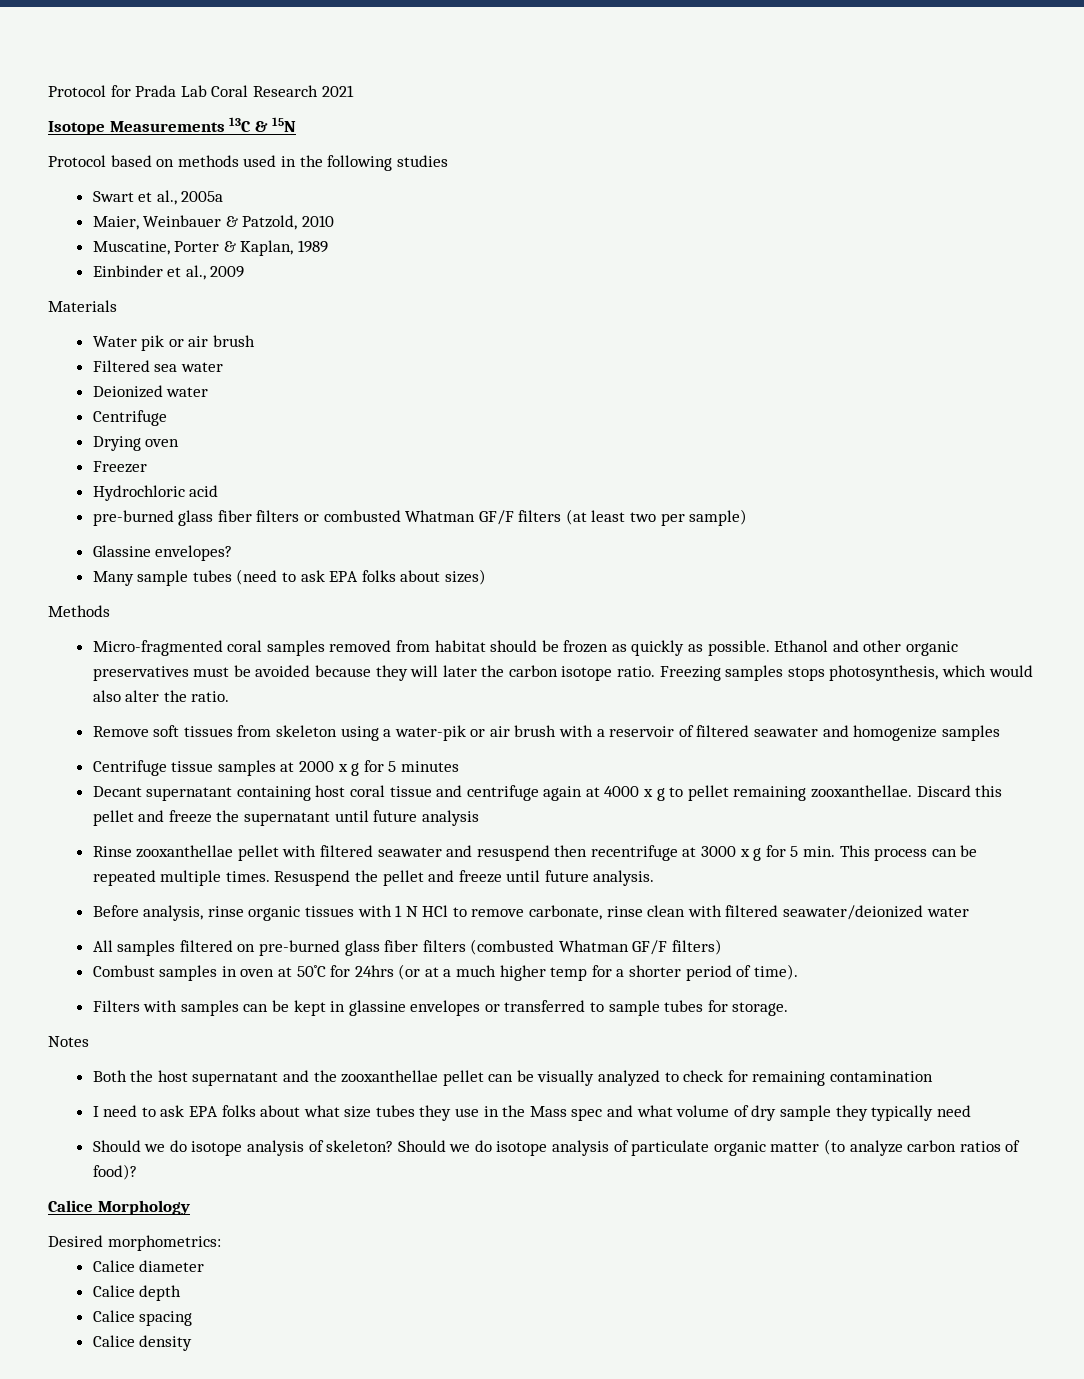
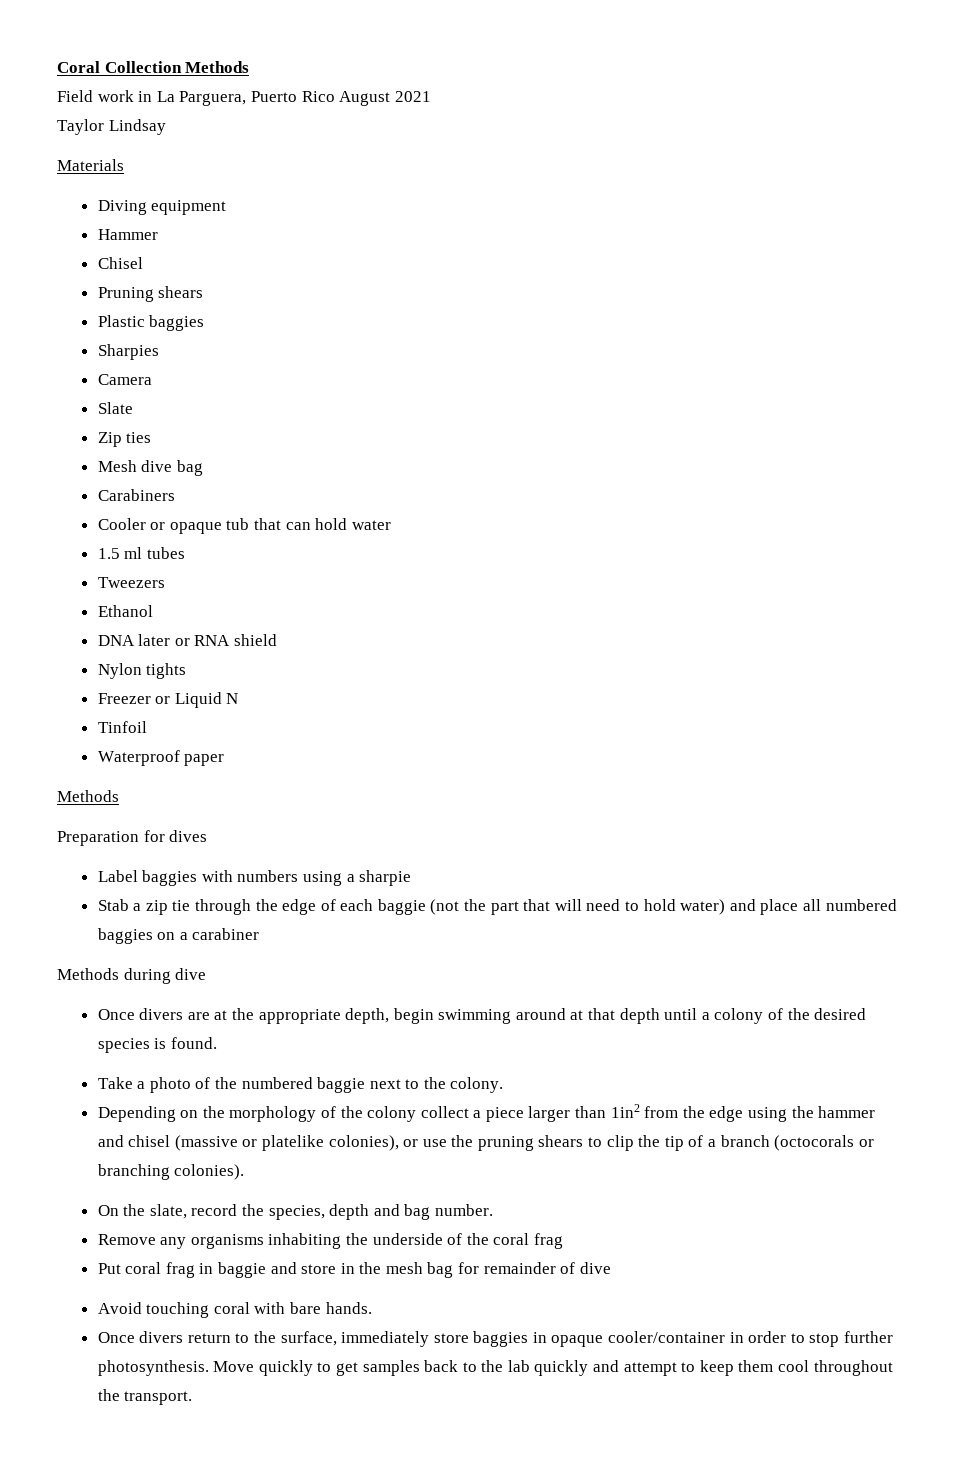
[48,85,354,97] [48,117,297,135] [48,155,448,171] [92,190,224,205] [92,215,334,230] [92,240,328,256] [92,265,245,280] [48,300,117,312] [92,335,255,351] [92,360,223,372] [92,385,209,398] [92,410,167,426] [92,436,180,451] [92,461,147,473] [92,485,219,501] [92,509,748,526] [92,545,233,561] [92,569,486,586] [48,605,110,617] [92,640,958,656] [92,665,1033,681] [92,690,230,702] [92,725,1000,741] [92,760,459,776] [92,785,1003,801] [92,810,479,826] [92,845,978,861] [92,870,655,886] [92,905,969,921] [92,939,723,956] [92,964,798,981] [92,1000,789,1016] [48,1036,89,1047] [92,1070,933,1086] [92,1105,971,1121] [92,1139,1021,1156] [92,1164,137,1180] [48,1200,190,1215] [48,1235,221,1251] [92,1260,205,1272] [92,1285,182,1301] [92,1310,193,1326] [92,1335,193,1351] Protocol for Prada Lab Coral Research 2021 // Isotope Measurements 13C & 15N // Protocol based on methods used in the following studies // Swart et al., 2005a // Maier, Weinbauer & Patzold, 2010 // Muscatine, Porter & Kaplan, 1989 // Einbinder et al., 2009 // Materials // Water pik or air brush // Filtered sea water // Deionized water // Centrifuge // Drying oven // Freezer // Hydrochloric acid // pre-burned glass fiber filters or combusted Whatman GF/F filters (at least two per sample) // Glassine envelopes? // Many sample tubes (need to ask EPA folks about sizes) // Methods // Micro-fragmented coral samples removed from habitat should be frozen as quickly as possible. Ethanol and other organic preservatives must be avoided because they will later the carbon isotope ratio. Freezing samples stops photosynthesis, which would also alter the ratio. // Remove soft tissues from skeleton using a water-pik or air brush with a reservoir of filtered seawater and homogenize samples // Centrifuge tissue samples at 2000 x g for 5 minutes // Decant supernatant containing host coral tissue and centrifuge again at 4000 x g to pellet remaining zooxanthellae. Discard this pellet and freeze the supernatant until future analysis // Rinse zooxanthellae pellet with filtered seawater and resuspend then recentrifuge at 3000 x g for 5 min. This process can be repeated multiple times. Resuspend the pellet and freeze until future analysis. // Before analysis, rinse organic tissues with 1 N HCl to remove carbonate, rinse clean with filtered seawater/deionized water // All samples filtered on pre-burned glass fiber filters (combusted Whatman GF/F filters) // Combust samples in oven at 50˚C for 24hrs (or at a much higher temp for a shorter period of time). // Filters with samples can be kept in glassine envelopes or transferred to sample tubes for storage. // Notes // Both the host supernatant and the zooxanthellae pellet can be visually analyzed to check for remaining contamination // I need to ask EPA folks about what size tubes they use in the Mass spec and what volume of dry sample they typically need // Should we do isotope analysis of skeleton? Should we do isotope analysis of particulate organic matter (to analyze carbon ratios of food)? // Calice Morphology // Desired morphometrics: // Calice diameter // Calice depth // Calice spacing // Calice density -> [57,61,250,73] [57,90,431,106] [57,119,166,135] [57,159,124,171] [97,200,227,215] [97,229,158,240] [97,257,143,269] [97,286,204,302] [97,315,205,331] [97,344,159,360] [97,374,152,385] [97,402,133,414] [97,432,152,447] [97,460,203,476] [97,489,175,501] [97,518,391,534] [97,547,185,559] [97,577,165,588] [97,605,153,617] [97,634,277,646] [97,663,187,679] [97,692,239,708] [97,721,147,733] [97,750,225,766] [57,790,119,802] [57,830,208,846] [97,870,412,886] [97,899,897,915] [97,928,260,944] [57,968,207,984] [97,1008,867,1024] [97,1037,217,1053] [97,1077,504,1093] [97,1104,876,1122] [97,1135,874,1151] [97,1164,245,1180] [97,1204,493,1220] [97,1233,563,1249] [97,1262,611,1278] [97,1302,372,1318] [97,1331,894,1347] [97,1360,893,1376] [97,1389,193,1405] Coral Collection Methods // Field work in La Parguera, Puerto Rico August 2021 // Taylor Lindsay // Materials // Diving equipment // Hammer // Chisel // Pruning shears // Plastic baggies // Sharpies // Camera // Slate // Zip ties // Mesh dive bag // Carabiners // Cooler or opaque tub that can hold water // 1.5 ml tubes // Tweezers // Ethanol // DNA later or RNA shield // Nylon tights // Freezer or Liquid N // Tinfoil // Waterproof paper // Methods // Preparation for dives // Label baggies with numbers using a sharpie // Stab a zip tie through the edge of each baggie (not the part that will need to hold water) and place all numbered baggies on a carabiner // Methods during dive // Once divers are at the appropriate depth, begin swimming around at that depth until a colony of the desired species is found. // Take a photo of the numbered baggie next to the colony. // Depending on the morphology of the colony collect a piece larger than 1in2 from the edge using the hammer and chisel (massive or platelike colonies), or use the pruning shears to clip the tip of a branch (octocorals or branching colonies). // On the slate, record the species, depth and bag number. // Remove any organisms inhabiting the underside of the coral frag // Put coral frag in baggie and store in the mesh bag for remainder of dive // Avoid touching coral with bare hands. // Once divers return to the surface, immediately store baggies in opaque cooler/container in order to stop further photosynthesis. Move quickly to get samples back to the lab quickly and attempt to keep them cool throughout the transport.

